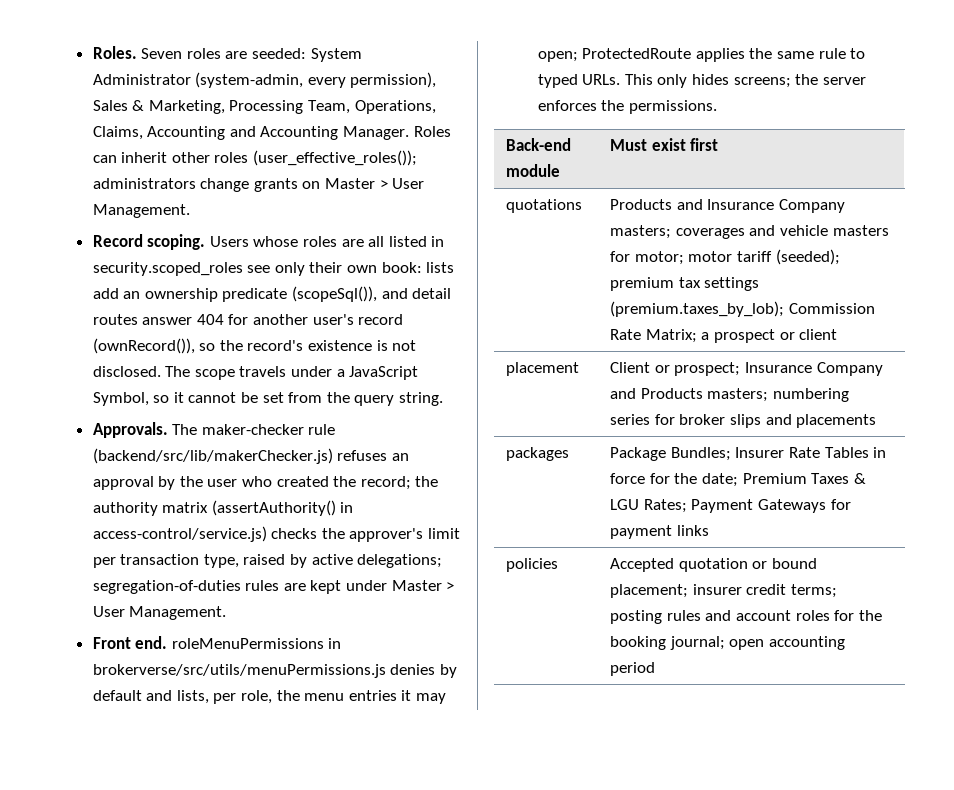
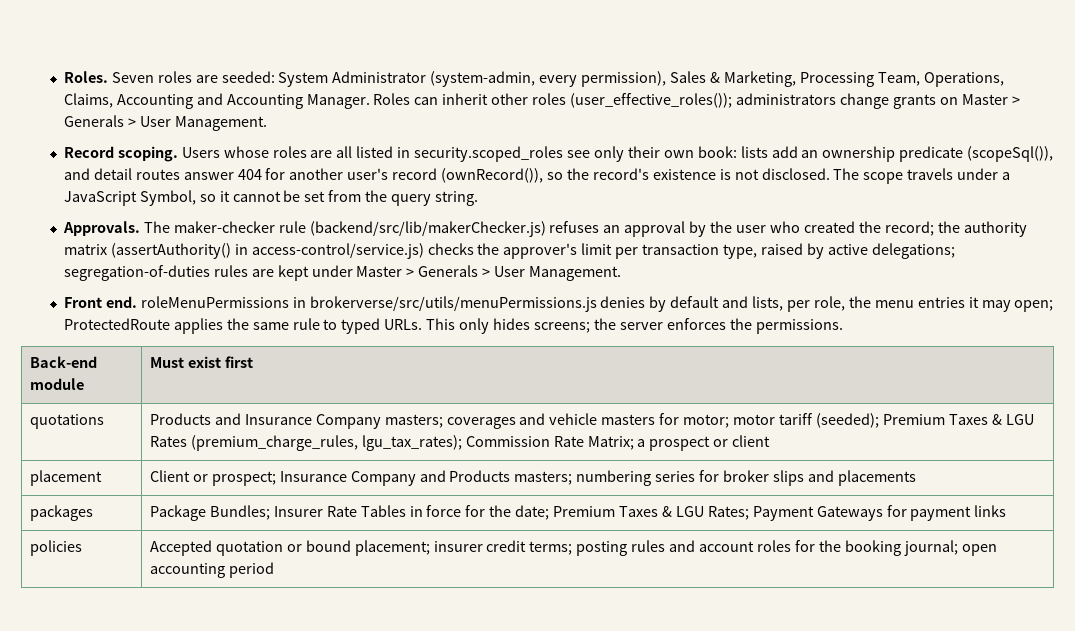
(388, 184) none -> [63,115,136,127] Generals >
(455, 586) none -> [418,265,491,277] Generals >
[610,277,760,291] [610,301,785,317] premium tax settings (premium.taxes_by_lob); -> [882,414,1034,425] [149,435,462,451] Premium Taxes & LGU Rates (premium_charge_rules, lgu_tax_rates);

